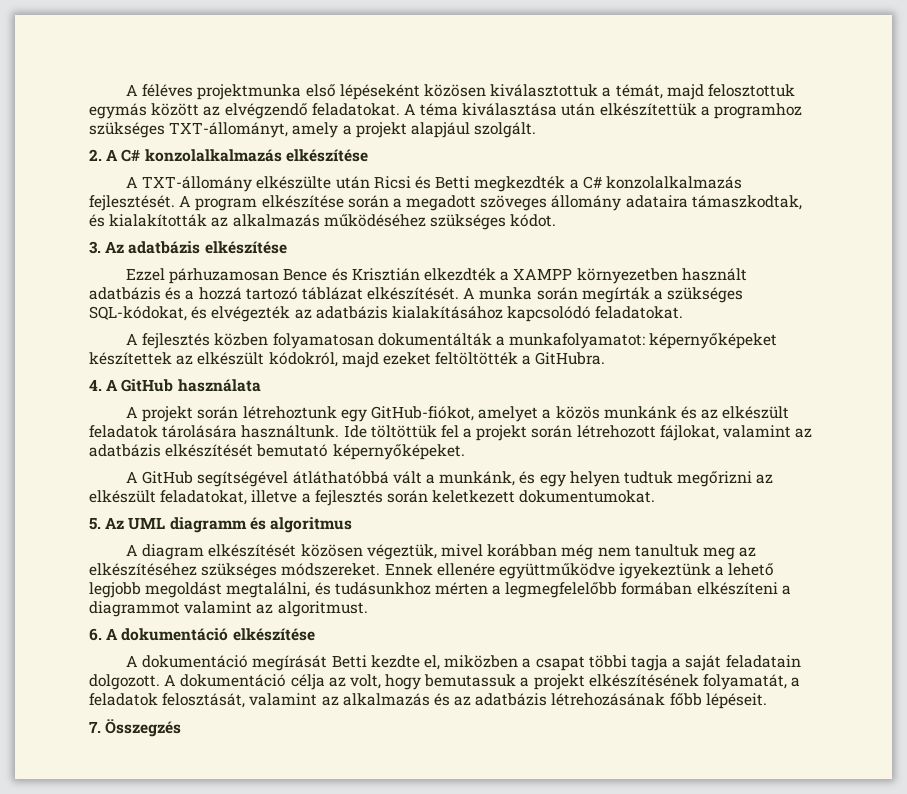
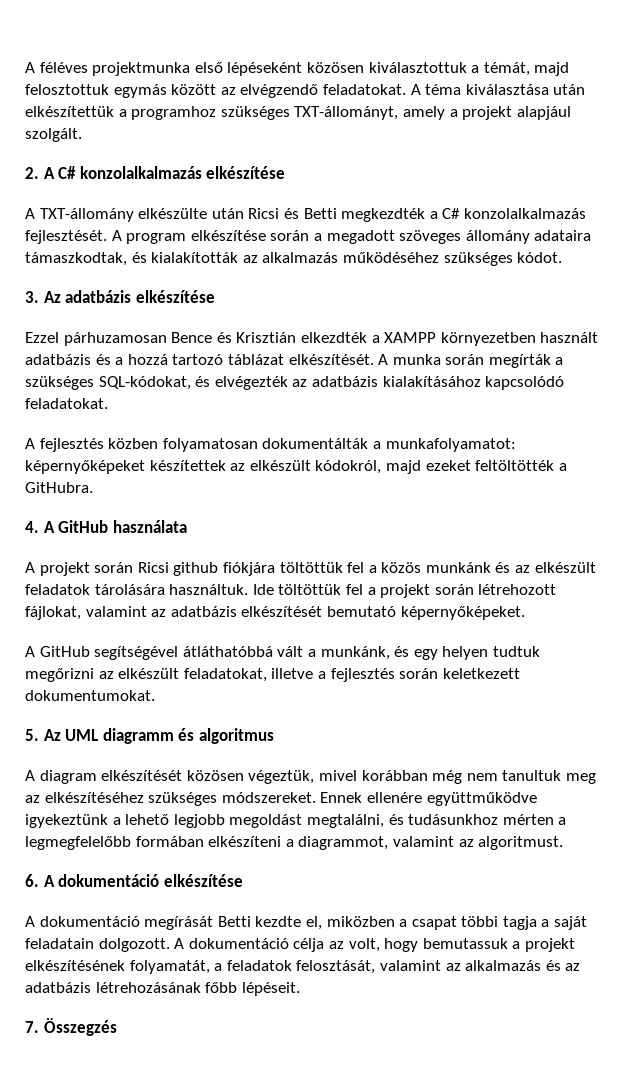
[242,406,539,422] létrehoztunk egy GitHub-fiókot, amelyet -> [137,562,365,576] Ricsi github fiókjára töltöttük fel
[241,425,340,438] használtunk. -> [169,584,249,595] használtuk.
[89,601,180,617] diagrammot -> [298,836,389,850] diagrammot,

